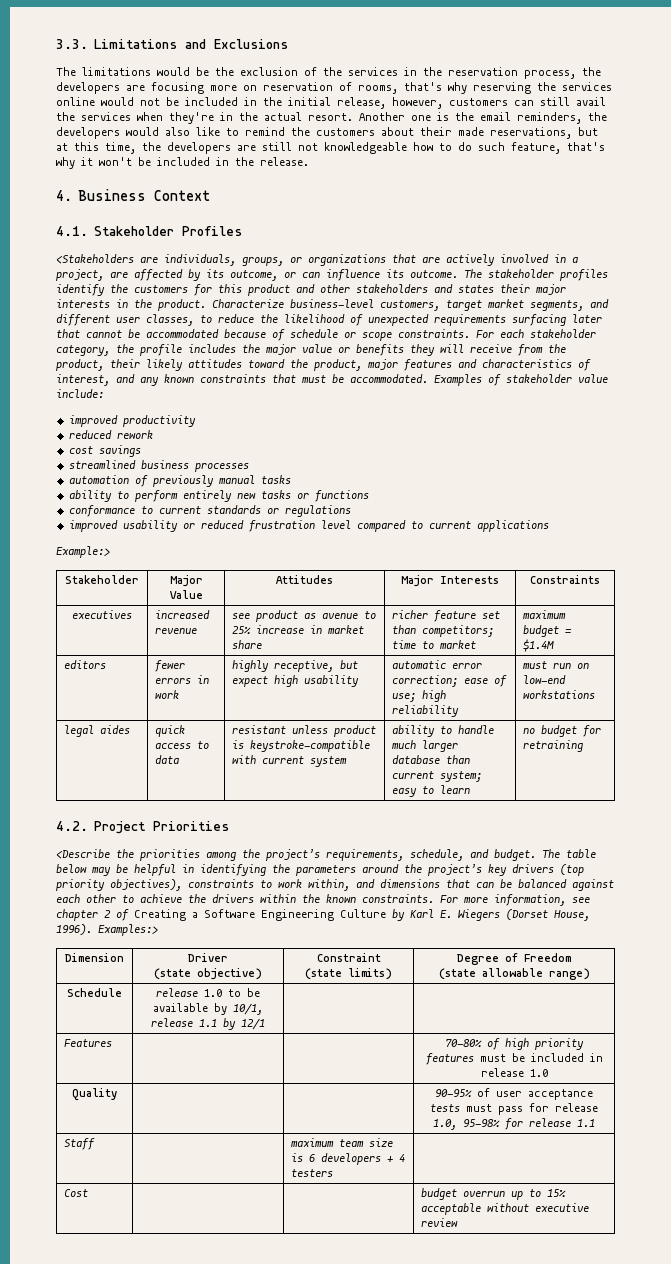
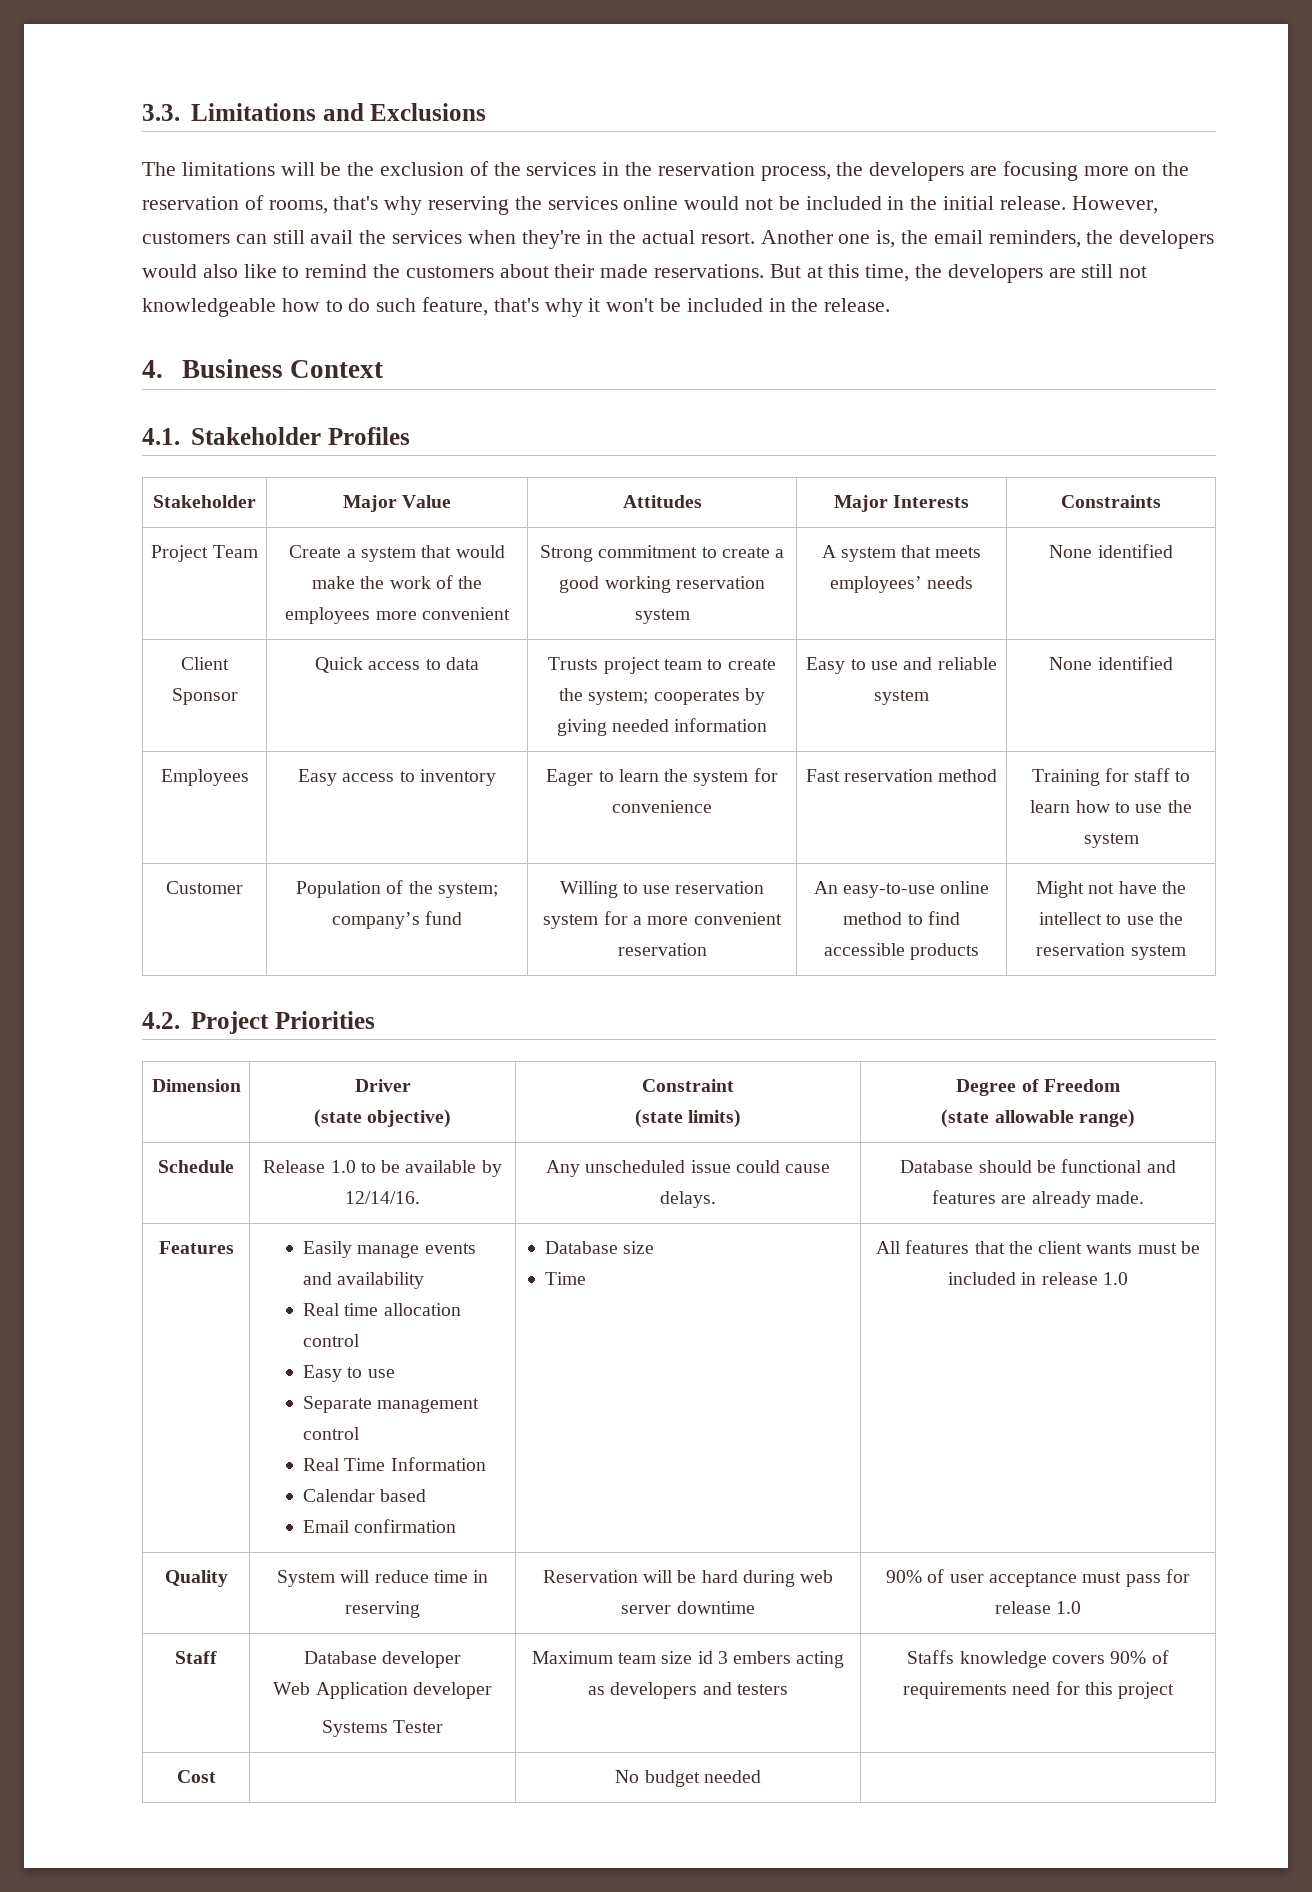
[157,67,190,76] would -> [280,162,315,176] will
(257, 88) none -> [1162,162,1190,176] the
[337,97,443,109] release, however, -> [999,196,1158,214] release. However,
[437,112,449,121] is -> [876,230,896,248] is,
[490,127,598,139] reservations, but -> [654,264,801,278] reservations. But
[56,254,578,266] [56,269,608,281] [56,284,566,296] [56,299,609,311] [56,314,602,326] [56,329,596,341] [56,344,566,356] [56,359,591,371] [56,374,608,386] [56,389,104,398] [68,415,196,427] [68,430,153,439] [68,445,141,457] [68,460,249,472] [68,475,291,487] [68,490,369,502] [68,505,351,517] [68,520,549,532] [56,546,110,558] // <Stakeholders are individuals, groups, or organizations that are actively involved in a project, are affected by its outcome, or can influence its outcome. The stakeholder profiles identify the customers for this product and other stakeholders and states their major interests in the product. Characterize business-level customers, target market segments, and different user classes, to reduce the likelihood of unexpected requirements surfacing later that cannot be accommodated because of schedule or scope constraints. For each stakeholder category, the profile includes the major value or benefits they will receive from the product, their likely attitudes toward the product, major features and characteristics of interest, and any known constraints that must be accommodated. Examples of stakeholder value include: // improved productivity // reduced rework // cost savings // streamlined business processes // automation of previously manual tasks // ability to perform entirely new tasks or functions // conformance to current standards or regulations // improved usability or reduced frustration level compared to current applications // Example:> -> (410, 436) none
[72,610,132,620] [155,610,211,619] [155,628,198,634] [232,610,377,622] [232,625,365,634] [232,640,263,649] [392,610,501,622] [392,625,495,637] [392,640,477,649] [523,610,567,620] [523,625,573,637] [523,639,555,652] [64,660,107,669] [155,660,186,672] [155,675,210,684] [155,690,180,699] [232,660,359,672] [232,675,360,687] [392,660,483,669] [392,675,508,687] [392,690,447,702] [392,705,460,717] [523,661,590,669] [523,675,567,684] [523,690,596,699] [64,725,131,737] [155,725,186,737] [155,741,210,749] [155,755,180,764] [232,725,377,737] [232,740,371,752] [232,755,348,767] [392,725,495,737] [392,740,459,752] [392,755,471,764] [392,771,483,782] [392,785,471,797] [523,725,602,737] [523,740,584,752] [56,821,229,834] [56,849,596,861] [56,864,584,876] [56,879,614,891] [56,894,590,906] [56,909,590,921] [56,924,158,936] executives | increased revenue | see product as avenue to 25% increase in market share | richer feature set than competitors; time to market | maximum budget = $1.4M // editors | fewer errors in work | highly receptive, but expect high usability | automatic error correction; ease of use; high reliability | must run on low-end workstations // legal aides | quick access to data | resistant unless product is keystroke-compatible with current system | ability to handle much larger database than current system; easy to learn | no budget for retraining // 4.2. Project Priorities // <Describe the priorities among the project’s requirements, schedule, and budget. The table below may be helpful in identifying the parameters around the project’s key drivers (top priority objectives), constraints to work within, and dimensions that can be balanced against each other to achieve the drivers within the known constraints. For more information, see chapter 2 of Creating a Software Engineering Culture by Karl E. Wiegers (Dorset House, 1996). Examples:> -> [151,545,258,562] [289,545,505,562] [311,575,483,589] [285,607,510,624] [539,545,785,562] [559,576,765,593] [634,609,690,624] [821,545,982,562] [829,576,974,593] [1049,544,1173,558] [181,657,229,670] [171,688,238,705] [315,657,479,673] [548,657,776,674] [559,688,765,705] [556,718,768,736] [806,657,997,674] [874,690,929,705] [1049,656,1173,670] [160,769,249,786] [298,769,496,786] [546,768,778,786] [612,800,712,813] [805,769,998,782] [1031,768,1191,786] [1030,800,1192,813] [1083,833,1139,848] [166,881,243,894] [296,880,498,898] [331,911,463,929] [559,881,765,898] [543,911,782,929] [617,943,707,956] [813,881,990,898] [843,911,960,925] [823,943,980,960] [1036,881,1186,898] [1039,912,1183,925] [1036,943,1186,960] [142,1011,375,1034] Project Team | Create a system that would make the work of the employees more convenient | Strong commitment to create a good working reservation system | A system that meets employees’ needs | None identified // Client Sponsor | Quick access to data | Trusts project team to create the system; cooperates by giving needed information | Easy to use and reliable system | None identified // Employees | Easy access to inventory | Eager to learn the system for convenience | Fast reservation method | Training for staff to learn how to use the system // Customer | Population of the system; company’s fund | Willing to use reservation system for a more convenient reservation | An easy-to-use online method to find accessible products | Might not have the intellect to use the reservation system // 4.2. Project Priorities
[156,988,198,997] release -> [263,1160,326,1173] Release
[233,1003,263,1015] [151,1018,265,1030] [64,1039,113,1047] [445,1038,584,1050] [425,1053,474,1065] 10/1, release 1.1 by 12/1 | | // Features | | | 70-80% of high priority features -> [345,1191,420,1204] [545,1160,831,1177] [660,1191,716,1208] [900,1159,1176,1173] [932,1190,1144,1208] [158,1241,234,1254] [303,1241,476,1258] [303,1272,425,1289] [303,1303,461,1316] [303,1334,361,1347] [303,1365,395,1382] [303,1396,480,1413] [303,1427,361,1440] [303,1457,486,1471] [303,1489,427,1502] [303,1519,457,1533] [545,1241,655,1254] [545,1272,587,1285] [876,1240,1133,1254] 12/14/16. | Any unscheduled issue could cause delays. | Database should be functional and features are already made. // Features | Easily manage events and availability // Real time allocation control // Easy to use // Separate management control // Real Time Information // Calendar based // Email confirmation | Database size // Time | All features that the client wants
[435,1089,472,1097] | | 90-95% -> [276,1570,489,1587] [345,1601,420,1618] [542,1570,834,1587] [621,1601,755,1614] [886,1570,923,1583] System will reduce time in reserving | Reservation will be hard during web server downtime | 90%
[430,1104,460,1112] tests -> (1077, 1579) none
[433,1118,596,1130] [64,1138,96,1150] [291,1138,394,1148] [291,1153,406,1165] [291,1169,334,1177] [64,1189,89,1197] [421,1188,567,1200] [421,1203,590,1215] [421,1218,459,1227] 1.0, 95-98% for release 1.1 // Staff | | maximum team size is 6 developers + 4 testers | // Cost | | | budget overrun up to 15% acceptable without executive review -> [1056,1601,1082,1614] [175,1651,217,1664] [303,1651,462,1668] [273,1682,492,1699] [321,1720,444,1737] [531,1651,845,1668] [588,1682,788,1699] [907,1650,1169,1668] [902,1681,1175,1699] [176,1770,216,1783] [615,1770,761,1787] 1.0 // Staff | Database developer // Web Application developer // Systems Tester | Maximum team size id 3 embers acting as developers and testers | Staffs knowledge covers 90% of requirements need for this project // Cost | | No budget needed |

